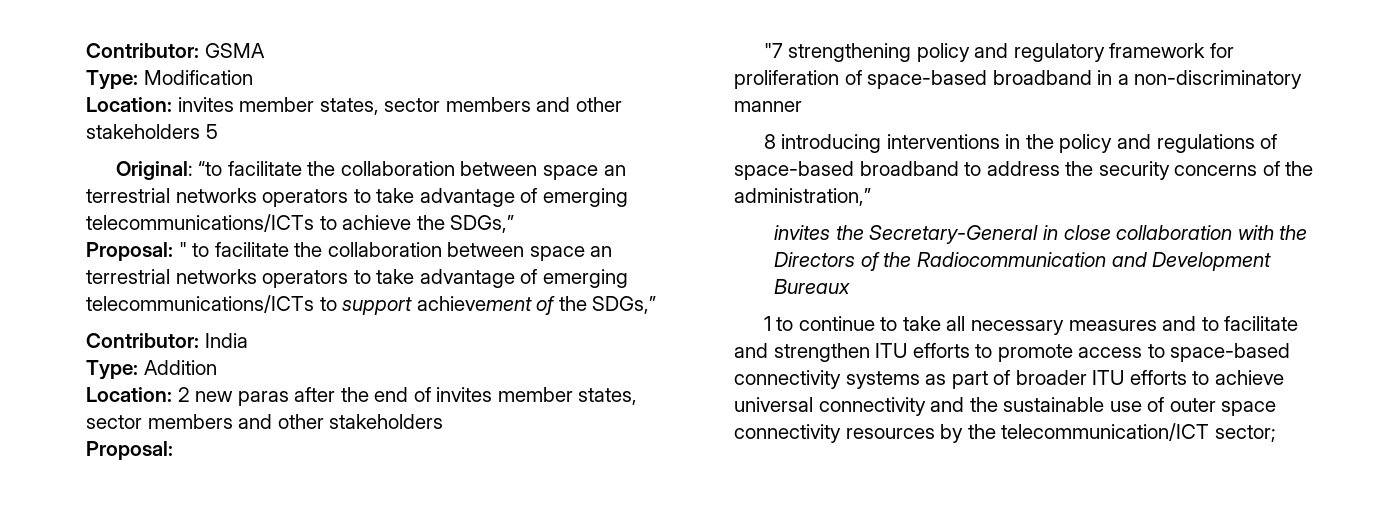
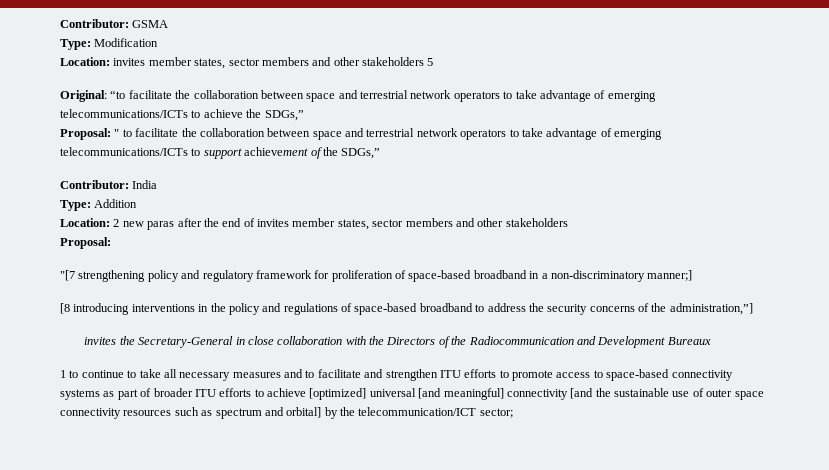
[603,165,626,176] [86,188,257,203] an terrestrial networks -> [338,90,452,99] and terrestrial network
[590,246,613,257] [86,269,257,284] an terrestrial networks -> [345,128,458,137] and terrestrial network
[763,43,783,58] "7 -> [60,270,75,281] "[7
[734,101,802,112] [763,134,776,149] manner // 8 -> [647,270,693,281] [60,303,70,314] manner;] // [8
[734,188,871,206] administration,” -> [669,303,753,315] administration,”]
[734,397,965,416] universal connectivity and -> [309,388,594,400] [optimized] universal [and meaningful] connectivity [and
(935, 433) none -> [174,407,322,419] such as spectrum and orbital]

